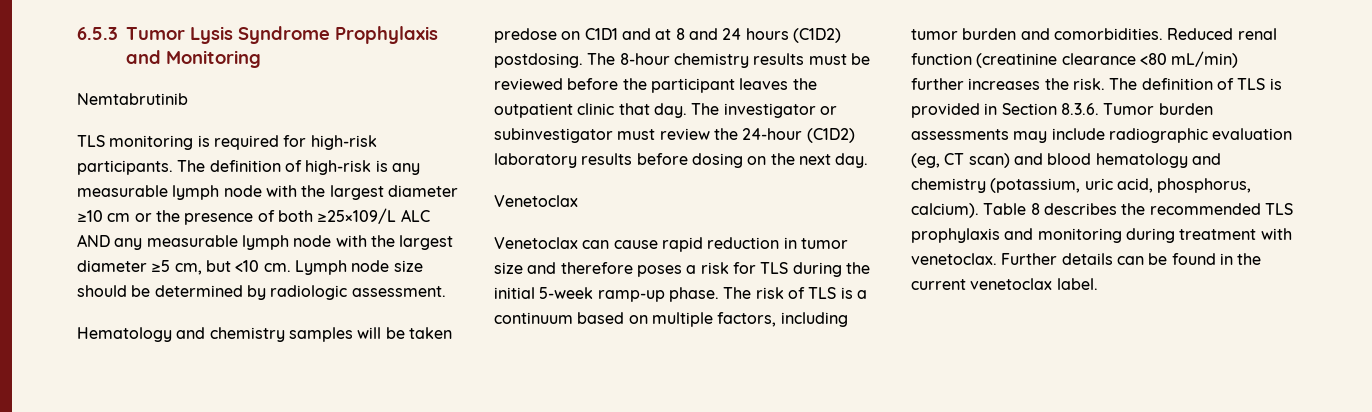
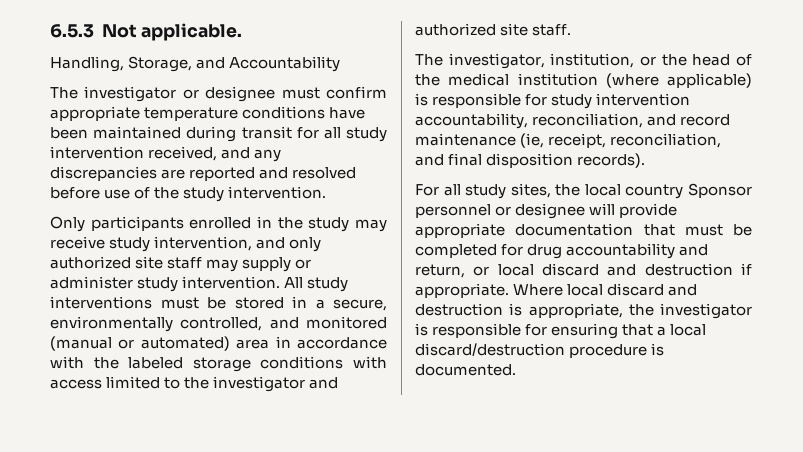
[126,26,438,44] [126,50,261,68] [77,93,188,105] [77,135,377,150] [77,160,420,175] [77,185,458,200] [77,208,430,225] [77,234,454,250] [77,260,423,275] [77,285,446,300] [77,327,452,342] [494,28,841,43] [494,53,870,68] [494,78,817,93] [494,103,837,118] [494,128,855,143] [494,153,869,168] [494,195,578,207] [494,237,848,252] [494,262,870,277] [494,287,867,302] [494,312,848,327] [911,28,1277,40] [911,51,1239,68] [911,78,1282,90] [911,103,1213,118] [911,128,1293,143] [911,153,1221,168] [911,178,1252,193] [911,203,1293,218] [911,228,1292,243] [911,253,1262,265] [911,278,1098,290] Tumor Lysis Syndrome Prophylaxis and Monitoring // Nemtabrutinib // TLS monitoring is required for high-risk participants. The definition of high-risk is any measurable lymph node with the largest diameter ≥10 cm or the presence of both ≥25×109/L ALC AND any measurable lymph node with the largest diameter ≥5 cm, but <10 cm. Lymph node size should be determined by radiologic assessment. // Hematology and chemistry samples will be taken predose on C1D1 and at 8 and 24 hours (C1D2) postdosing. The 8-hour chemistry results must be reviewed before the participant leaves the outpatient clinic that day. The investigator or subinvestigator must review the 24-hour (C1D2) laboratory results before dosing on the next day. // Venetoclax // Venetoclax can cause rapid reduction in tumor size and therefore poses a risk for TLS during the initial 5-week ramp-up phase. The risk of TLS is a continuum based on multiple factors, including tumor burden and comorbidities. Reduced renal function (creatinine clearance <80 mL/min) further increases the risk. The definition of TLS is provided in Section 8.3.6. Tumor burden assessments may include radiographic evaluation (eg, CT scan) and blood hematology and chemistry (potassium, uric acid, phosphorus, calcium). Table 8 describes the recommended TLS prophylaxis and monitoring during treatment with venetoclax. Further details can be found in the current venetoclax label. -> [101,23,243,41] [50,56,341,72] [50,86,387,102] [50,106,366,121] [50,126,387,142] [50,146,282,162] [50,166,357,181] [50,186,327,202] [50,216,387,232] [50,236,322,252] [50,256,312,272] [50,276,349,292] [50,296,387,311] [50,316,387,332] [50,336,387,351] [50,356,387,372] [50,376,339,392] [415,23,572,36] [415,53,752,69] [415,73,752,88] [415,93,691,109] [415,113,731,129] [415,133,722,148] [415,153,646,168] [415,183,752,199] [415,203,678,219] [415,223,752,238] [415,243,709,259] [415,263,752,278] [415,283,698,298] [415,303,752,319] [415,323,707,339] [415,343,665,358] [415,364,516,376] Not applicable. // Handling, Storage, and Accountability // The investigator or designee must confirm appropriate temperature conditions have been maintained during transit for all study intervention received, and any discrepancies are reported and resolved before use of the study intervention. // Only participants enrolled in the study may receive study intervention, and only authorized site staff may supply or administer study intervention. All study interventions must be stored in a secure, environmentally controlled, and monitored (manual or automated) area in accordance with the labeled storage conditions with access limited to the investigator and authorized site staff. // The investigator, institution, or the head of the medical institution (where applicable) is responsible for study intervention accountability, reconciliation, and record maintenance (ie, receipt, reconciliation, and final disposition records). // For all study sites, the local country Sponsor personnel or designee will provide appropriate documentation that must be completed for drug accountability and return, or local discard and destruction if appropriate. Where local discard and destruction is appropriate, the investigator is responsible for ensuring that a local discard/destruction procedure is documented.

